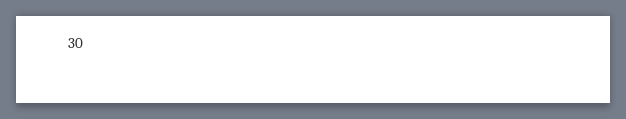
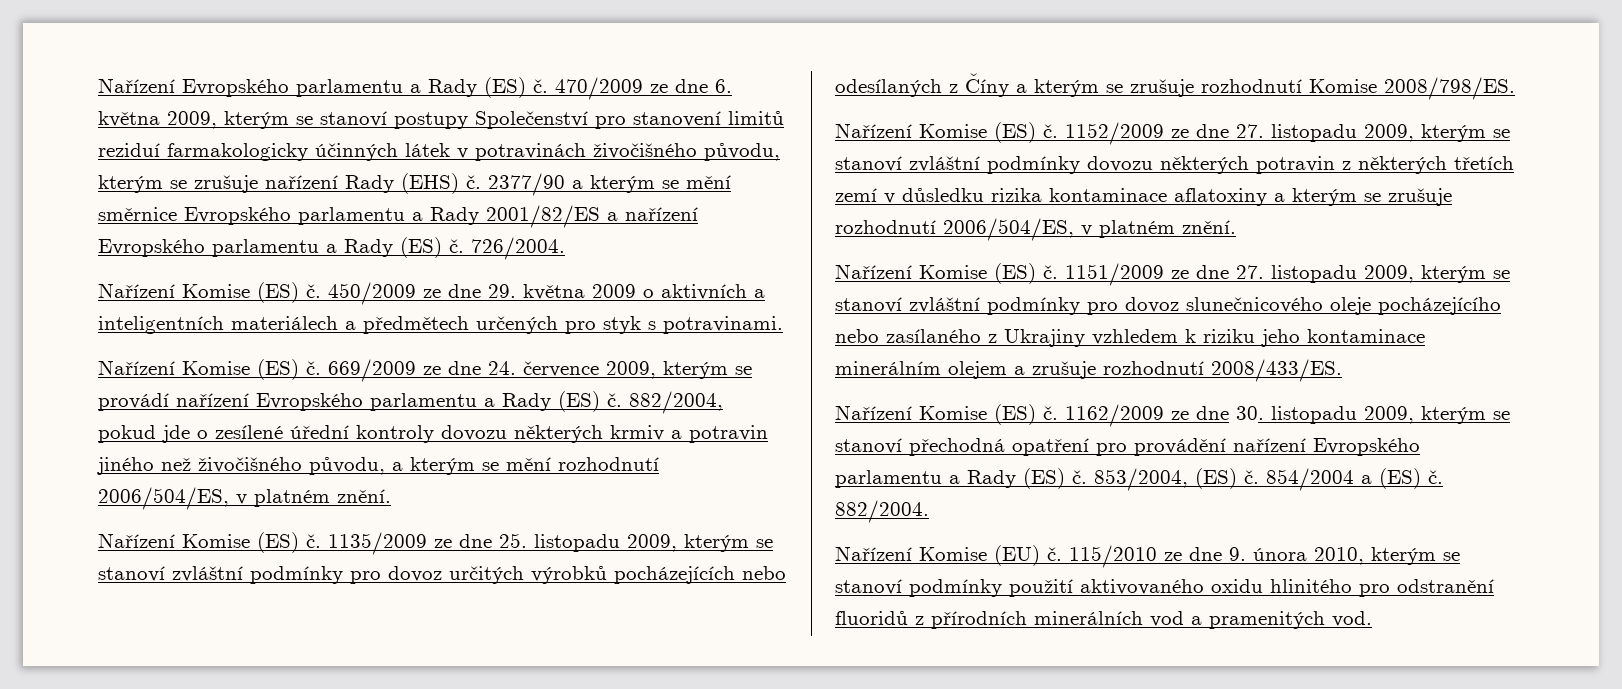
[68,38,83,48] 30 -> [98,77,732,100] [98,111,784,129] [98,143,780,161] [98,173,731,196] [98,205,698,228] [98,237,565,260] [98,282,765,305] [98,316,783,334] [98,359,752,382] [98,391,723,414] [98,425,768,443] [97,457,659,475] [98,487,391,510] [98,532,773,555] [98,566,786,584] [835,73,1515,100] [835,122,1510,145] [835,156,1514,174] [835,188,1452,206] [835,218,1236,241] [835,263,1510,286] [835,297,1501,315] [835,329,1425,347] [835,359,1342,382] [835,404,1510,427] [835,438,1420,456] [835,468,1443,491] [835,500,929,523] [835,545,1460,568] [835,579,1494,597] [835,611,1372,629] Nařízení Evropského parlamentu a Rady (ES) č. 470/2009 ze dne 6. května 2009, kterým se stanoví postupy Společenství pro stanovení limitů reziduí farmakologicky účinných látek v potravinách živočišného původu, kterým se zrušuje nařízení Rady (EHS) č. 2377/90 a kterým se mění směrnice Evropského parlamentu a Rady 2001/82/ES a nařízení Evropského parlamentu a Rady (ES) č. 726/2004. // Nařízení Komise (ES) č. 450/2009 ze dne 29. května 2009 o aktivních a inteligentních materiálech a předmětech určených pro styk s potravinami. // Nařízení Komise (ES) č. 669/2009 ze dne 24. července 2009, kterým se provádí nařízení Evropského parlamentu a Rady (ES) č. 882/2004, pokud jde o zesílené úřední kontroly dovozu některých krmiv a potravin jiného než živočišného původu, a kterým se mění rozhodnutí 2006/504/ES, v platném znění. // Nařízení Komise (ES) č. 1135/2009 ze dne 25. listopadu 2009, kterým se stanoví zvláštní podmínky pro dovoz určitých výrobků pocházejících nebo odesílaných z Číny a kterým se zrušuje rozhodnutí Komise 2008/798/ES. // Nařízení Komise (ES) č. 1152/2009 ze dne 27. listopadu 2009, kterým se stanoví zvláštní podmínky dovozu některých potravin z některých třetích zemí v důsledku rizika kontaminace aflatoxiny a kterým se zrušuje rozhodnutí 2006/504/ES, v platném znění. // Nařízení Komise (ES) č. 1151/2009 ze dne 27. listopadu 2009, kterým se stanoví zvláštní podmínky pro dovoz slunečnicového oleje pocházejícího nebo zasílaného z Ukrajiny vzhledem k riziku jeho kontaminace minerálním olejem a zrušuje rozhodnutí 2008/433/ES. // Nařízení Komise (ES) č. 1162/2009 ze dne 30. listopadu 2009, kterým se stanoví přechodná opatření pro provádění nařízení Evropského parlamentu a Rady (ES) č. 853/2004, (ES) č. 854/2004 a (ES) č. 882/2004. // Nařízení Komise (EU) č. 115/2010 ze dne 9. února 2010, kterým se stanoví podmínky použití aktivovaného oxidu hlinitého pro odstranění fluoridů z přírodních minerálních vod a pramenitých vod.

